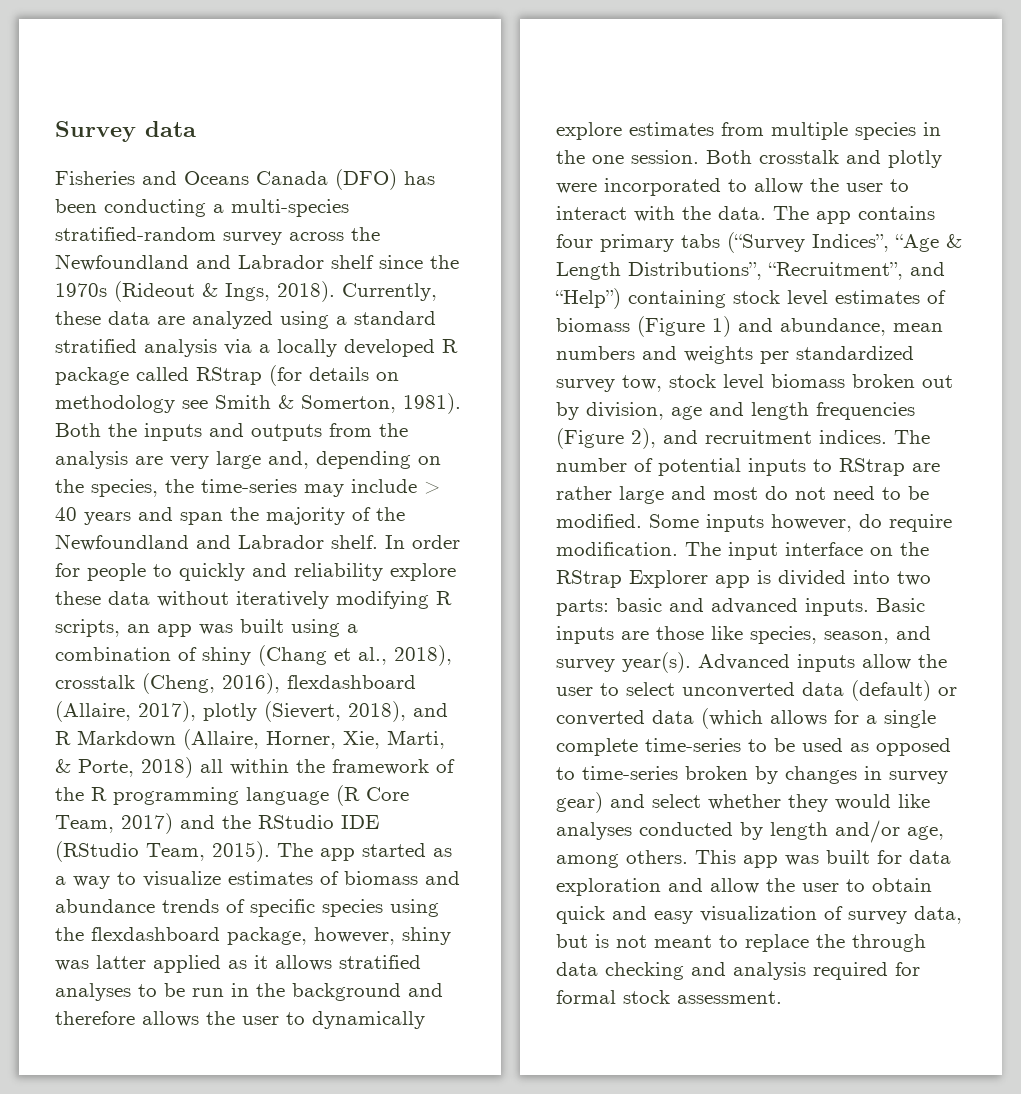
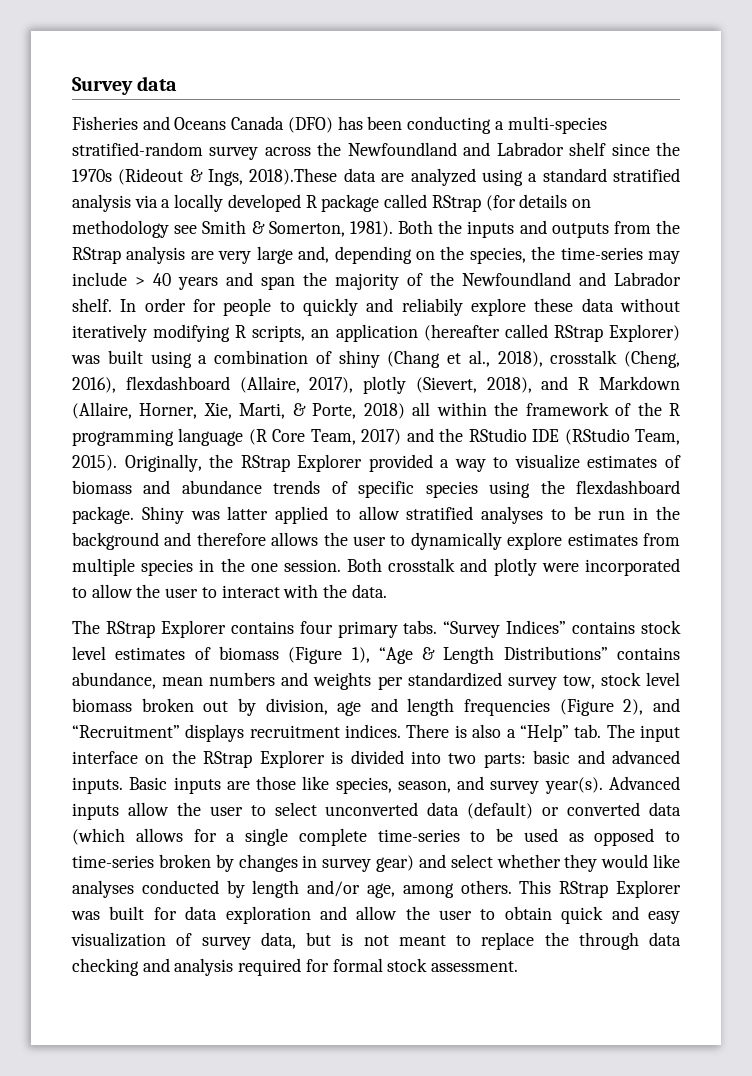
[277,281,437,302] [55,311,101,325] 2018). Currently, these -> [249,168,338,185] 2018).These
(408, 430) none -> [72,247,121,264] RStrap
[294,563,383,581] reliability -> [401,298,463,316] reliabily
[157,624,192,637] app -> [335,324,680,342] application (hereafter called RStrap Explorer)
[277,843,452,861] The app started as -> [124,454,433,472] Originally, the RStrap Explorer provided
[227,927,451,945] [55,955,332,973] package, however, shiny was latter applied as it allows -> [72,506,400,524] package. Shiny was latter applied to allow
[773,206,935,224] [556,232,962,253] [556,262,945,280] [555,288,726,309] The app contains four primary tabs (“Survey Indices”, “Age & Length Distributions”, “Recruitment”, and “Help”) containing -> [72,620,636,638] // The RStrap Explorer contains four primary tabs. “Survey Indices” contains
[712,316,773,337] 1) and -> [351,646,680,664] 1), “Age & Length Distributions” contains
[705,430,930,444] [556,458,940,476] [556,486,929,504] [556,514,952,532] [556,542,678,556] recruitment indices. The number of potential inputs to RStrap are rather large and most do not need to be modified. Some inputs however, do require modification. -> [72,724,602,742] “Recruitment” displays recruitment indices. There is also a “Help” tab.
[715,575,750,588] app -> (325, 759) none
[743,855,778,868] app -> [559,880,681,898] RStrap Explorer

